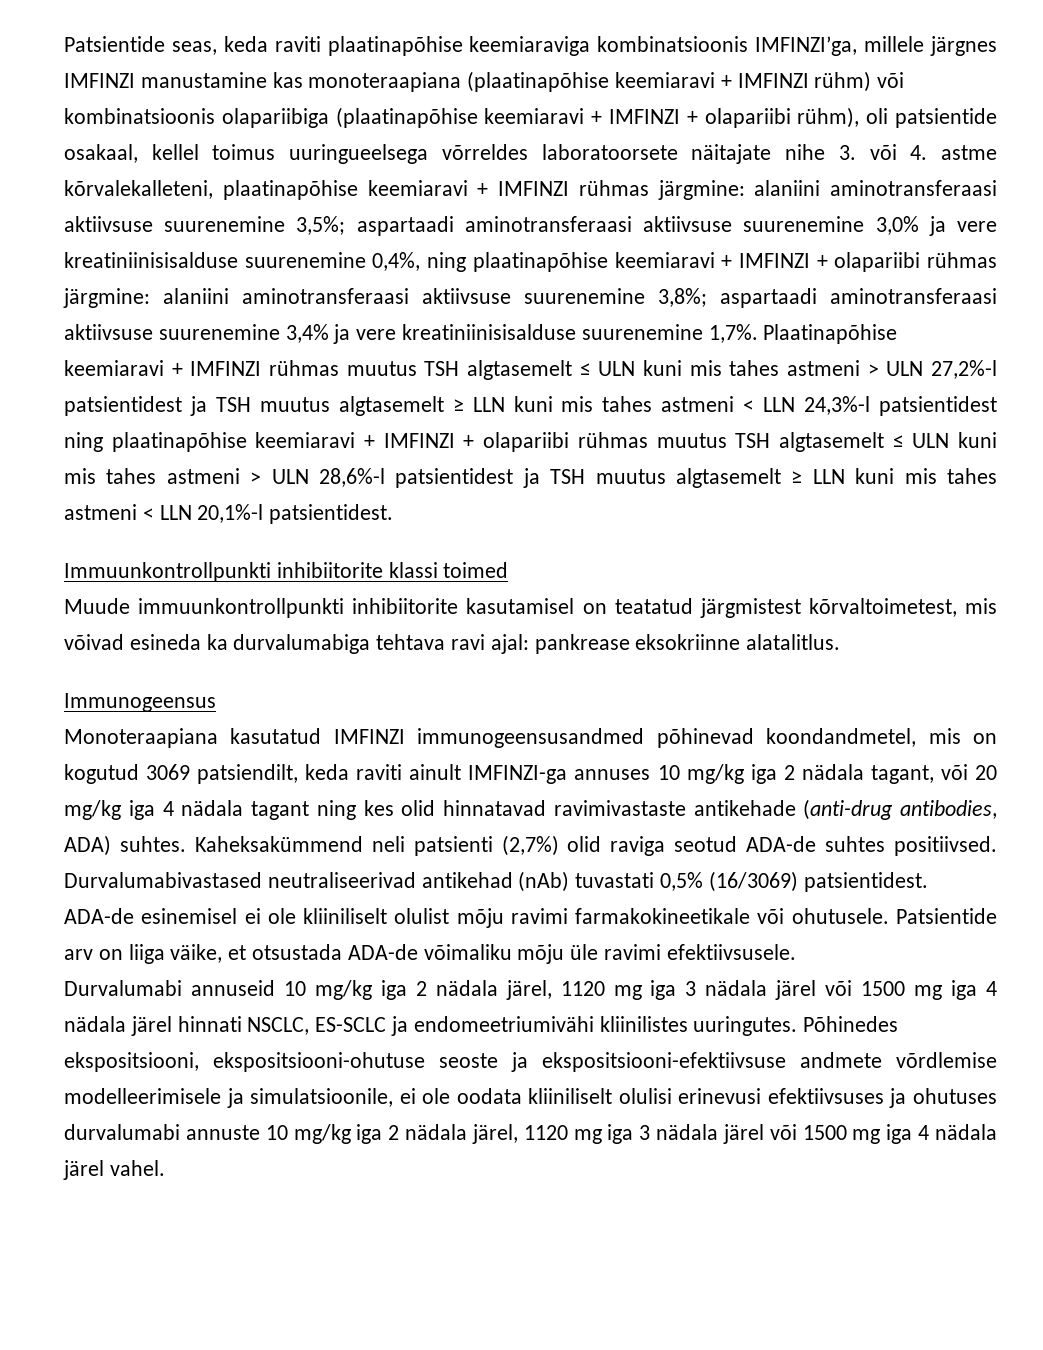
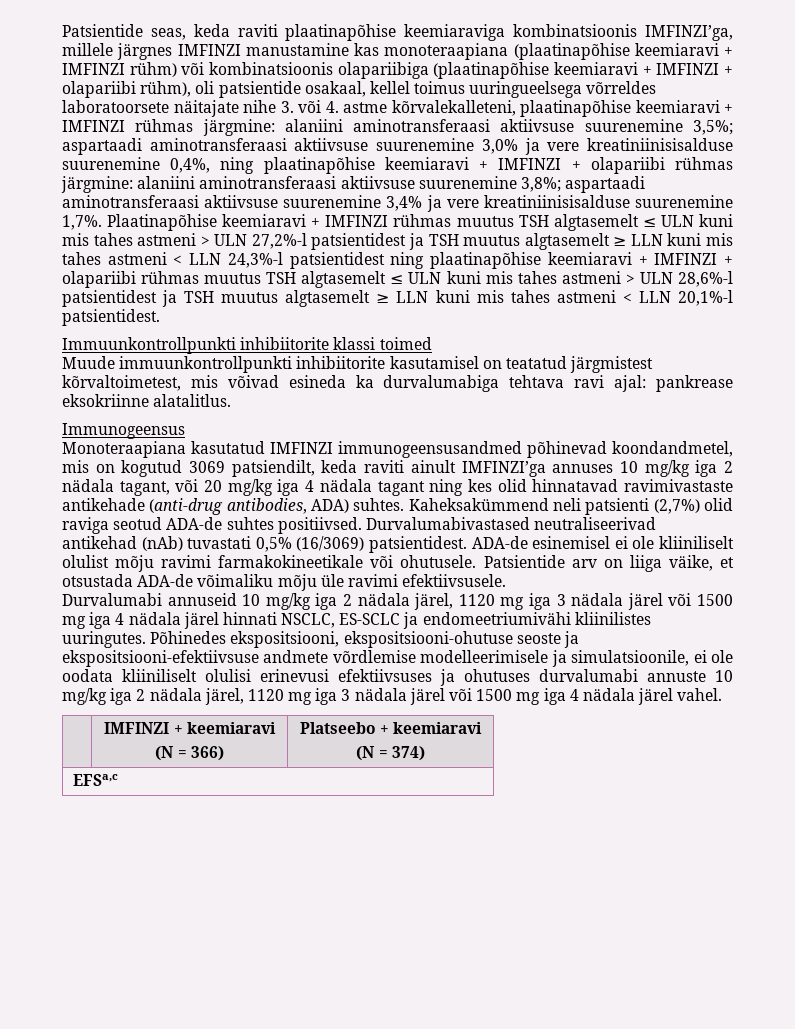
[468,765,568,784] IMFINZI-ga -> [461,461,546,477] IMFINZI’ga
(165, 1168) none -> [104,722,276,734] [155,746,224,761] [299,722,483,734] [356,746,425,761] [72,774,118,786] // | IMFINZI + keemiaravi // (N = 366) | Platseebo + keemiaravi // (N = 374) // EFSa,c

